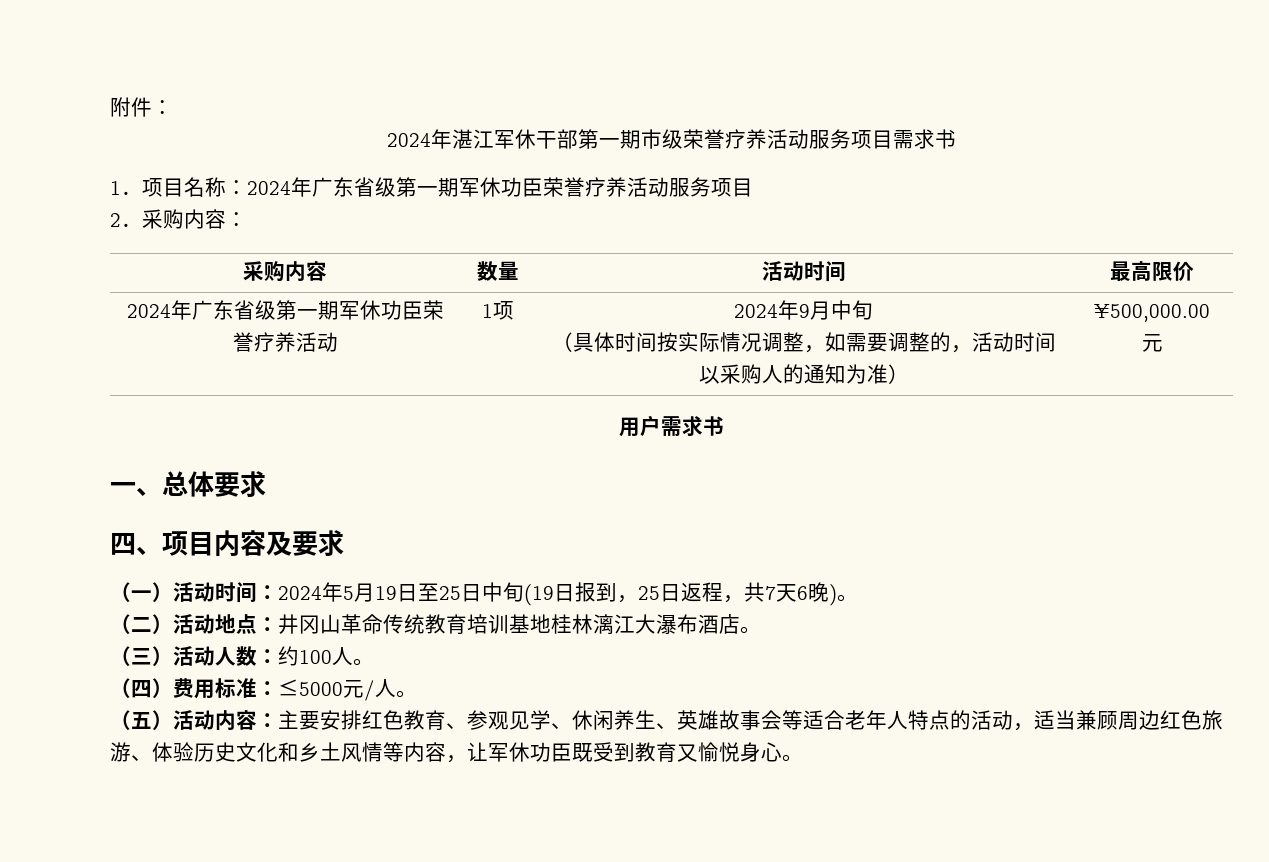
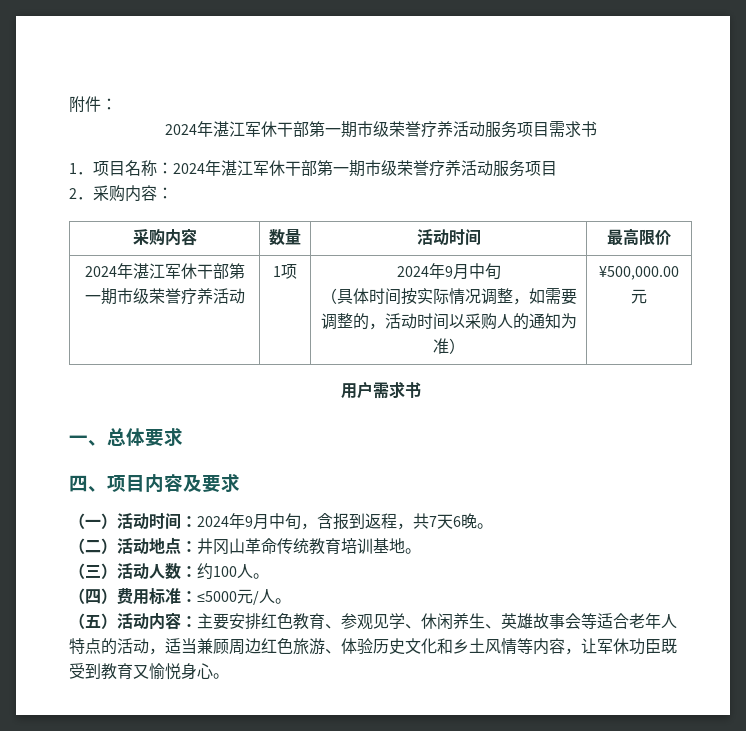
[312,177,543,197] 广东省级第一期军休功臣 -> [221,160,397,177] 湛江军休干部第一期市级
[191,300,423,320] 广东省级第一期军休功臣 -> [132,263,245,279] [84,288,149,305] 湛江军休干部第一期市级
[343,582,681,606] 5月19日至25日中旬(19日报到，25日 -> [245,513,365,530] 9月中旬，含报到
[829,584,837,606] ) -> (477, 521) none
[551,614,740,634] 桂林漓江大瀑布酒店 -> (405, 546) none

